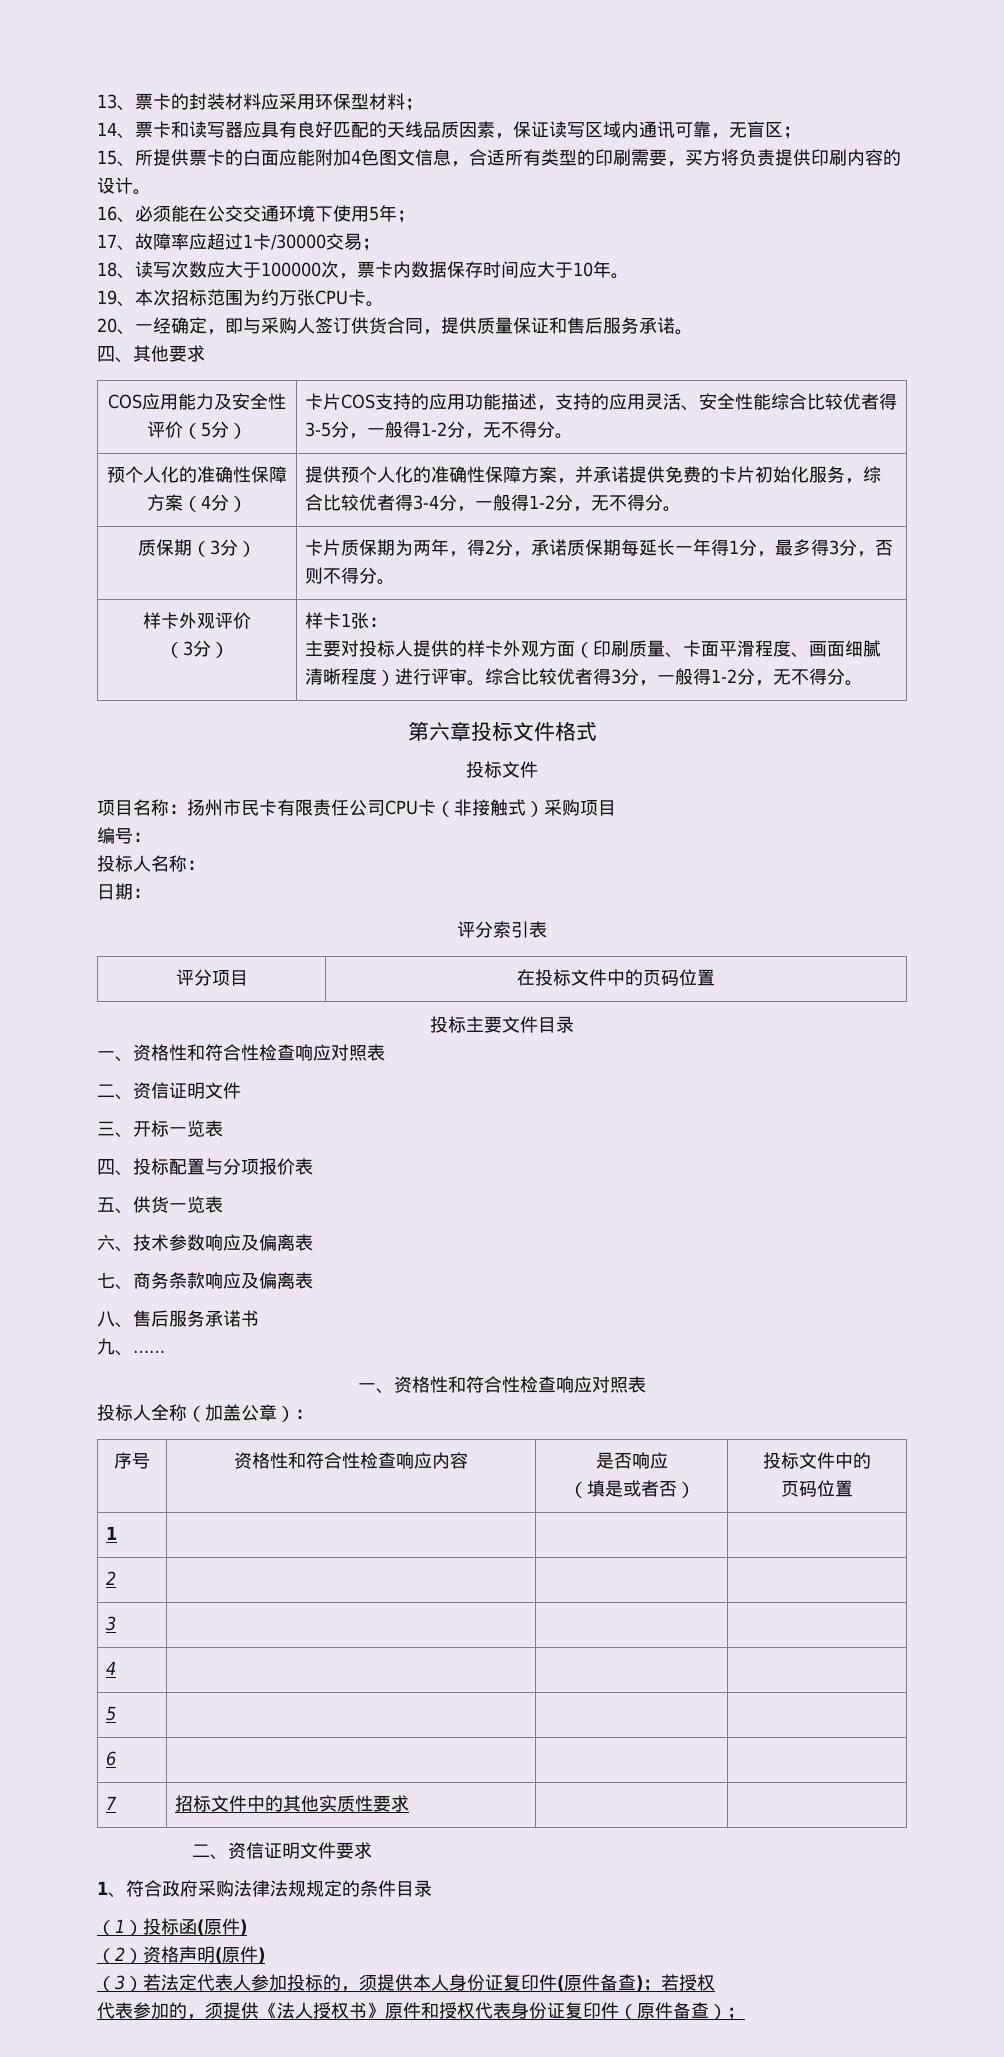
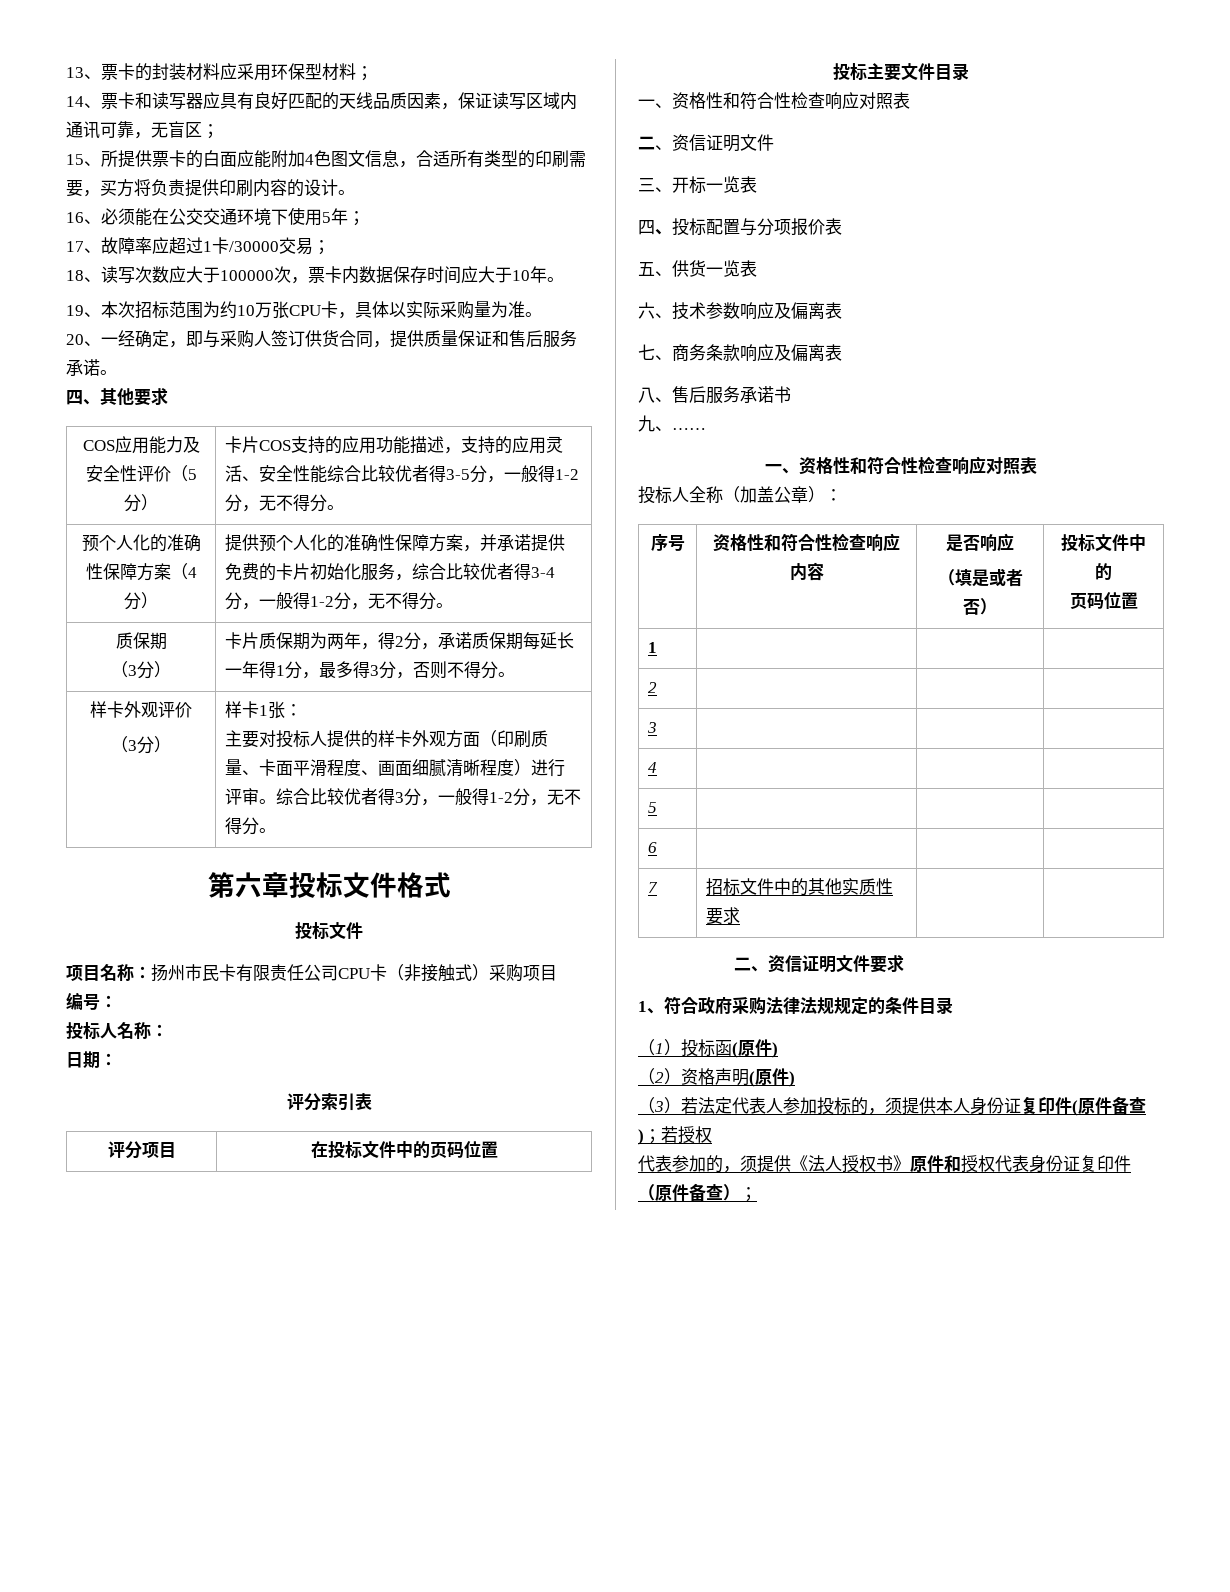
(279, 297) none -> [237,305,255,316] 10
(366, 297) none -> [338,301,525,319] ，具体以实际采购量为准
(192, 547) none -> (167, 641) //

